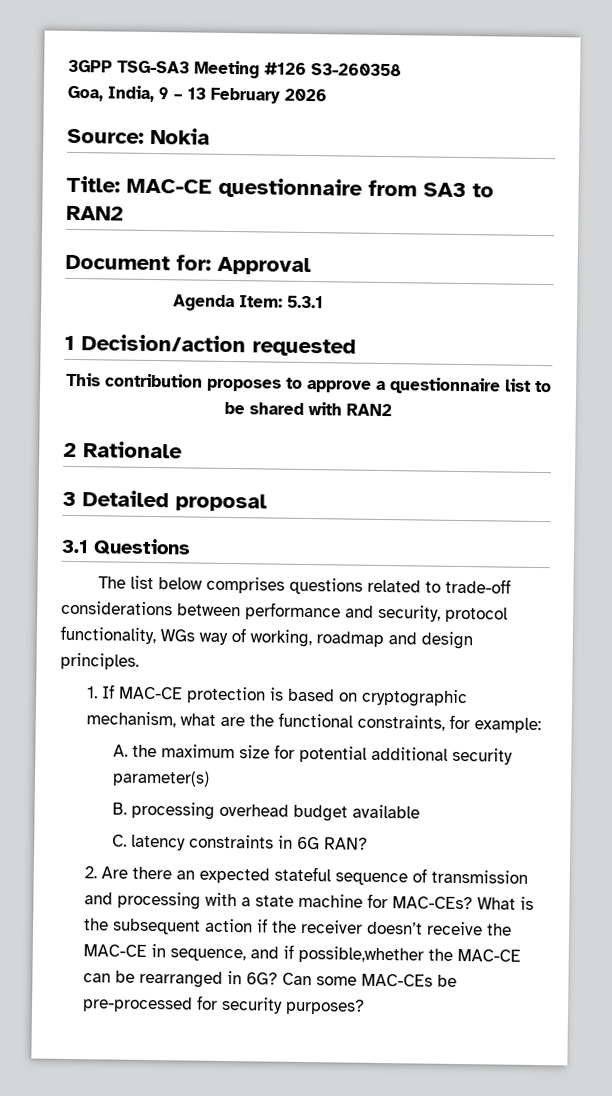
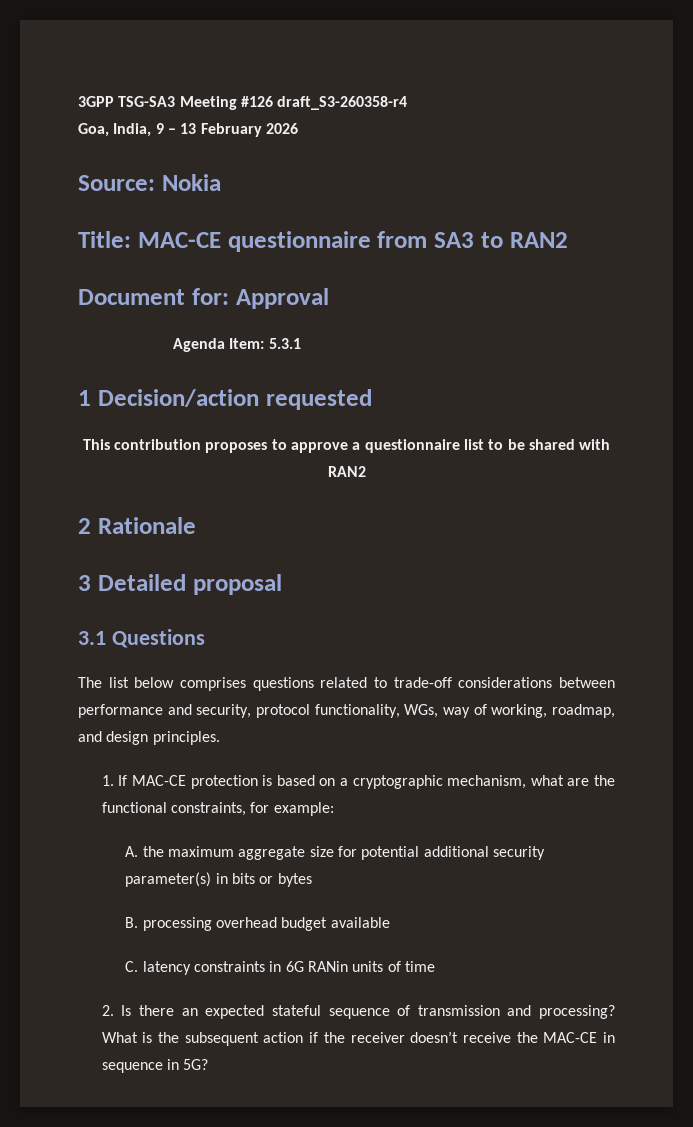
[311,63,402,77] S3-260358 -> [277,96,408,110] draft_S3-260358-r4
[160,629,195,642] WGs -> [404,704,439,718] WGs,
[316,631,384,648] roadmap -> [552,704,615,718] roadmap,
(359, 697) none -> [339,778,348,786] a
(236, 751) none -> [238,846,306,860] aggregate
(211, 778) none -> [215,873,312,887] in bits or bytes
[324,837,369,850] RAN? -> [308,961,436,972] RANin units of time
[101,866,129,879] Are -> [121,1005,132,1016] Is
[117,891,474,910] processing with a state machine for MAC-CEs? -> [539,1005,615,1019] processing?
[170,944,522,964] [83,970,458,988] [82,995,366,1015] sequence, and if possible,whether the MAC-CE can be rearranged in 6G? Can some MAC-CEs be pre-processed for security purposes? -> [101,1059,209,1073] sequence in 5G?

